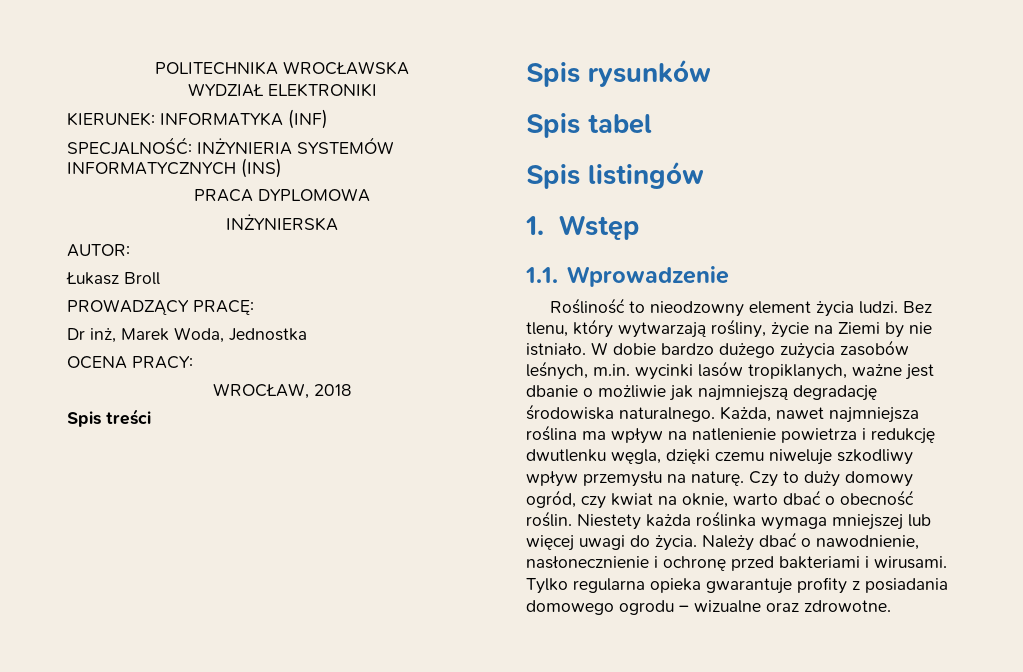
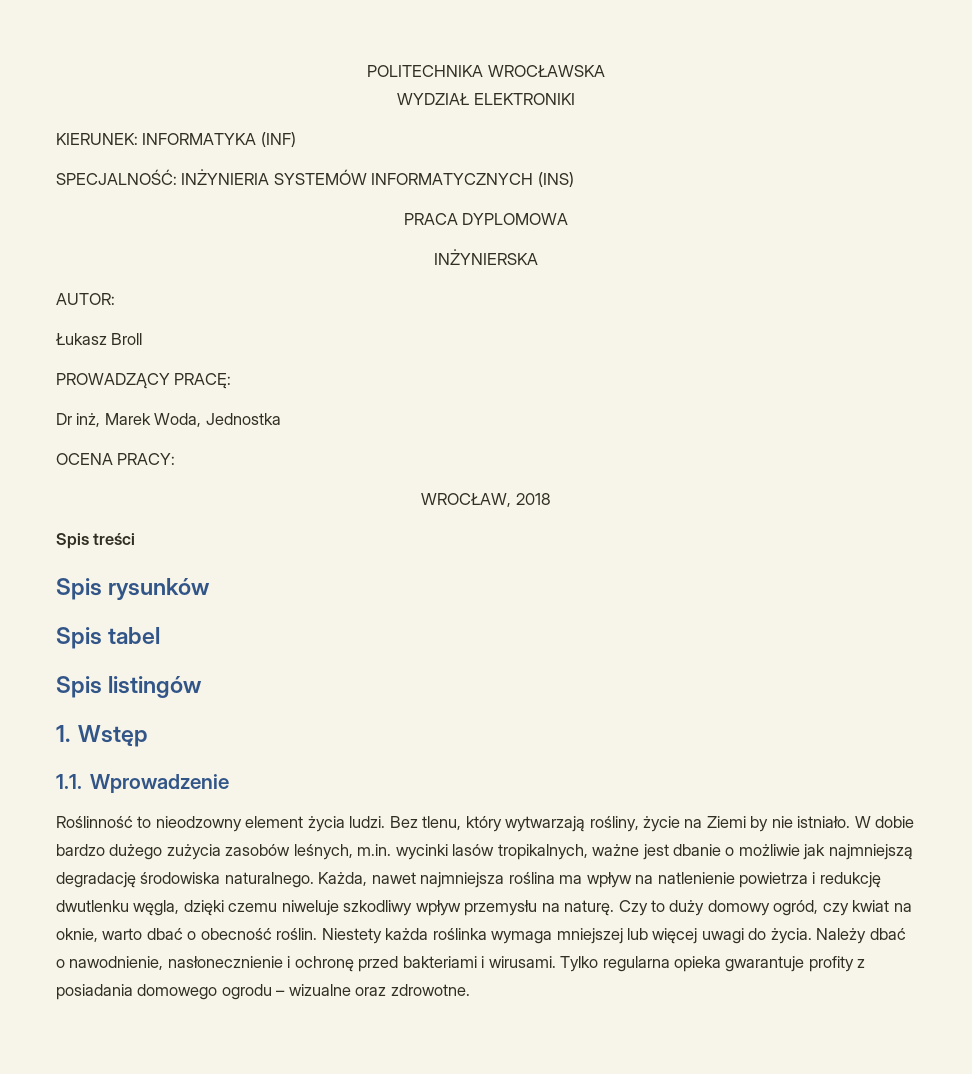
[550,298,626,314] Rośliność -> [56,816,133,828] Roślinność
[748,364,847,380] tropiklanych, -> [497,844,588,860] tropikalnych,

